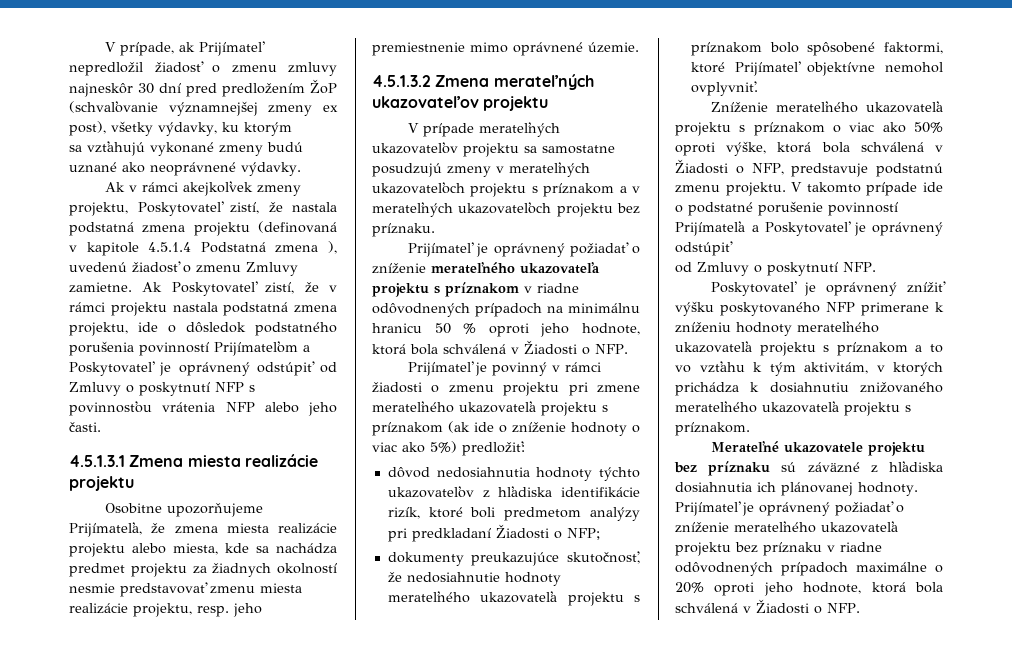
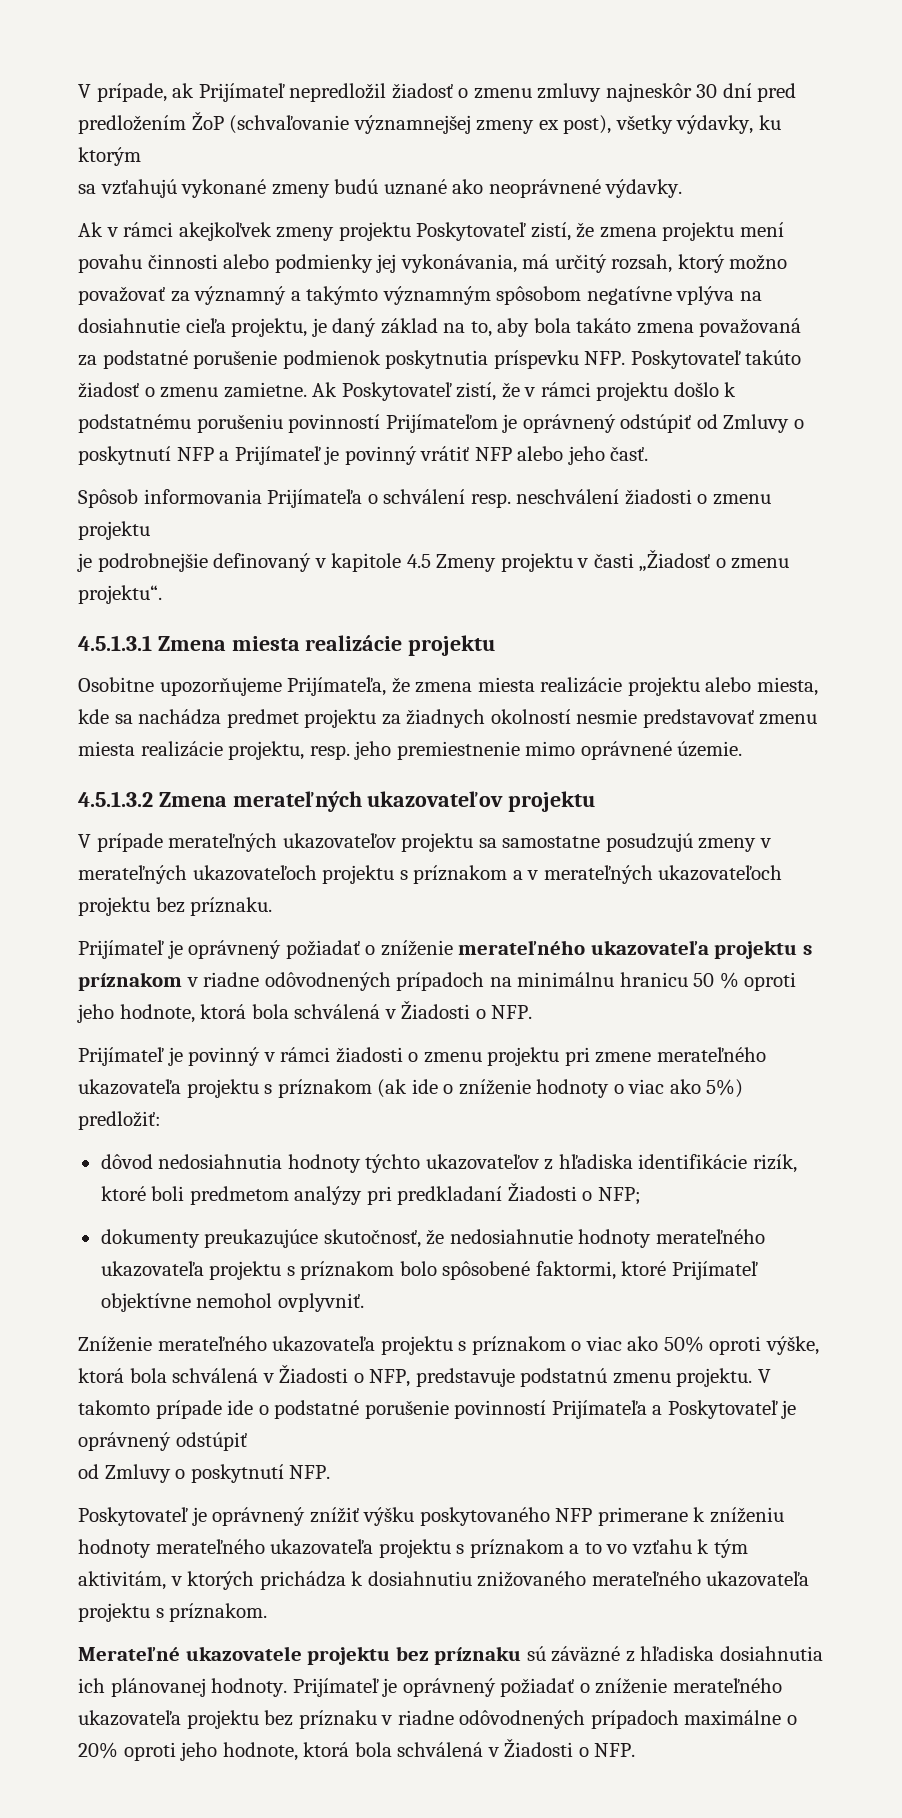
[69,201,337,216] [69,221,337,236] [69,241,337,256] [69,261,298,276] projektu, Poskytovateľ zistí, že nastala podstatná zmena projektu (definovaná v kapitole 4.5.1.4 Podstatná zmena ), uvedenú žiadosť o zmenu Zmluvy -> [338,222,784,241] [78,254,788,273] [78,286,762,305] [78,318,802,337] [78,350,802,369] [78,382,219,398] projektu Poskytovateľ zistí, že zmena projektu mení povahu činnosti alebo podmienky jej vykonávania, má určitý rozsah, ktorý možno považovať za významný a takýmto významným spôsobom negatívne vplýva na dosiahnutie cieľa projektu, je daný základ na to, aby bola takáto zmena považovaná za podstatné porušenie podmienok poskytnutia príspevku NFP. Poskytovateľ takúto žiadosť o zmenu
[172,302,337,316] [69,322,337,336] [69,341,310,356] [69,361,155,376] nastala podstatná zmena projektu, ide o dôsledok podstatného porušenia povinností Prijímateľom a Poskytovateľ -> [673,382,737,397] [78,414,498,433] došlo k podstatnému porušeniu povinností Prijímateľom
[249,385,255,392] [69,401,337,416] [69,422,101,432] s povinnosťou vrátenia NFP alebo jeho časti. -> [219,446,649,465] [78,489,771,508] [78,521,150,540] [77,549,790,572] [78,585,162,604] a Prijímateľ je povinný vrátiť NFP alebo jeho časť. // Spôsob informovania Prijímateľa o schválení resp. neschválení žiadosti o zmenu projektu // je podrobnejšie definovaný v kapitole 4.5 Zmeny projektu v časti „Žiadosť o zmenu projektu“.

